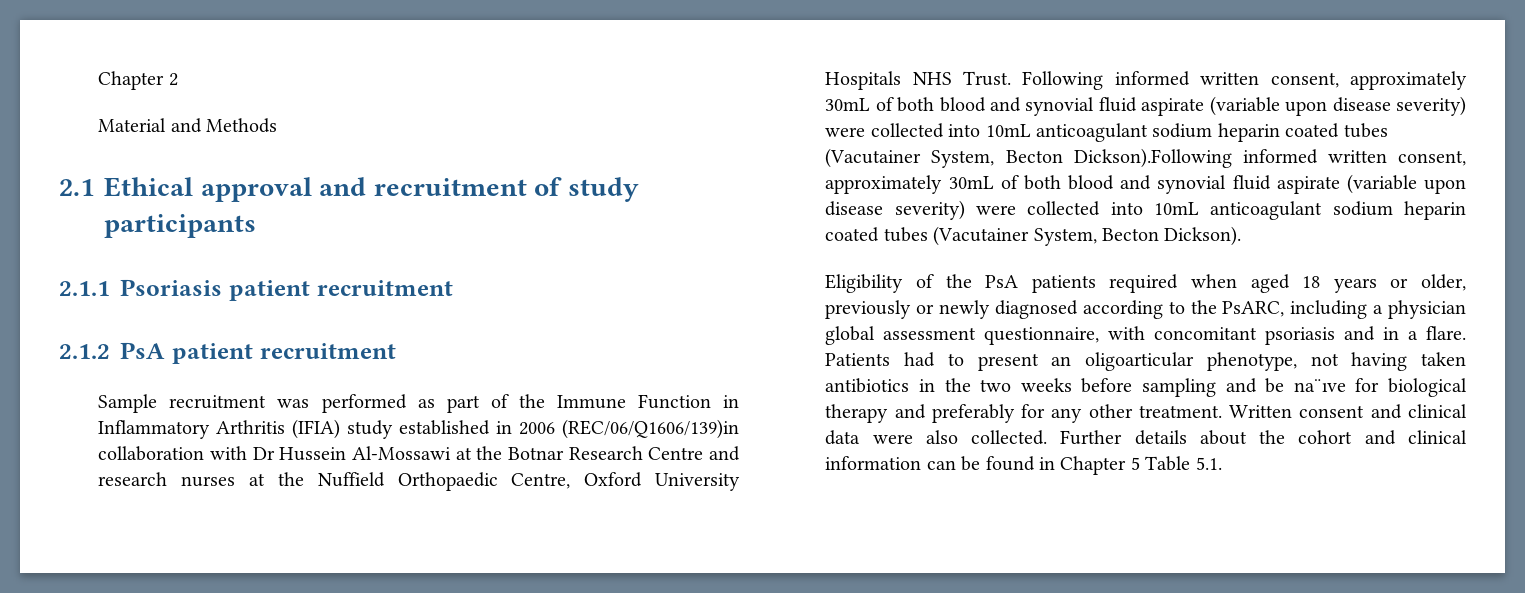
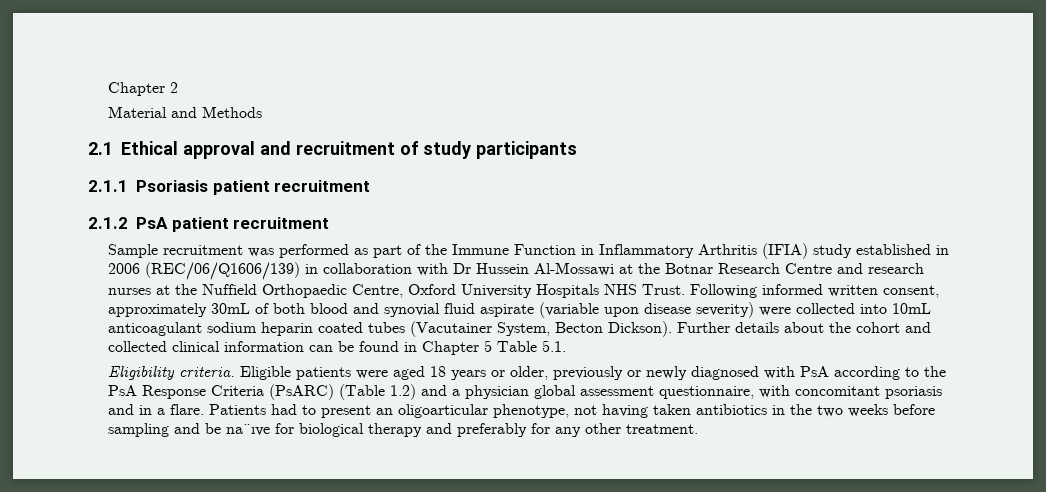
[562,419,739,439] (REC/06/Q1606/139)in -> [144,262,318,280] (REC/06/Q1606/139) in
[1073,148,1466,168] [825,174,1466,194] [825,200,1466,220] [825,226,1242,246] [825,274,1237,293] Dickson).Following informed written consent, approximately 30mL of both blood and synovial fluid aspirate (variable upon disease severity) were collected into 10mL anticoagulant sodium heparin coated tubes (Vacutainer System, Becton Dickson). // Eligibility of the PsA patients required when -> [607,321,931,337] [107,340,566,355] [107,366,388,380] Dickson). Further details about the cohort and collected clinical information can be found in Chapter 5 Table 5.1. // Eligibility criteria. Eligible patients were
(1078, 309) none -> [763,366,829,379] with PsA
[1222,300,1368,319] PsARC, including -> [107,384,447,400] PsA Response Criteria (PsARC) (Table 1.2) and
[1229,404,1467,419] [825,430,1467,445] [825,456,1222,475] Written consent and clinical data were also collected. Further details about the cohort and clinical information can be found in Chapter 5 Table 5.1. -> (698, 429) none

